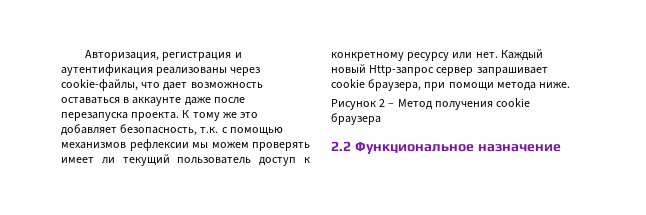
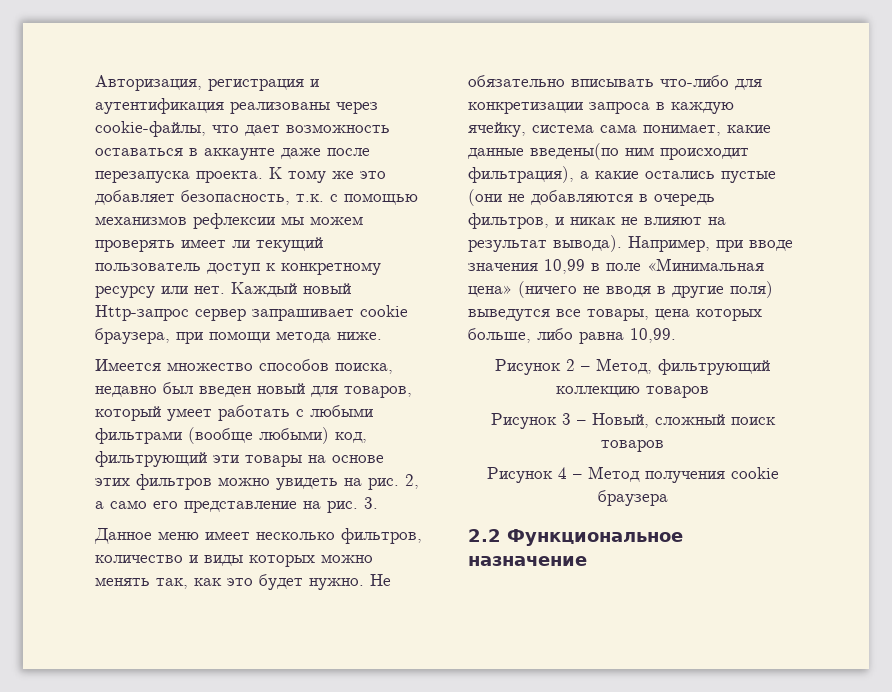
[331,99,386,110] Рисунок 2 -> [95,359,393,374] [95,382,412,398] [95,405,373,421] [95,427,367,444] [95,451,384,467] [95,474,419,490] [95,497,378,513] [94,528,422,544] [95,554,373,567] [95,574,391,590] [468,75,762,90] [468,102,734,114] [468,122,771,137] [468,143,749,160] [468,166,776,183] [468,189,715,206] [468,213,726,229] [468,235,793,252] [468,258,764,274] [468,281,773,298] [468,309,762,321] [468,328,676,344] [495,358,770,375] [556,386,709,398] [490,413,776,429] [601,440,664,452] [486,467,567,483] Имеется множество способов поиска, недавно был введен новый для товаров, который умеет работать с любыми фильтрами (вообще любыми) код, фильтрующий эти товары на основе этих фильтров можно увидеть на рис. 2, а само его представление на рис. 3. // Данное меню имеет несколько фильтров, количество и виды которых можно менять так, как это будет нужно. Не обязательно вписывать что-либо для конкретизации запроса в каждую ячейку, система сама понимает, какие данные введены(по ним происходит фильтрация), а какие остались пустые (они не добавляются в очередь фильтров, и никак не влияют на результат вывода). Например, при вводе значения 10,99 в поле «Минимальная цена» (ничего не вводя в другие поля) выведутся все товары, цена которых больше, либо равна 10,99. // Рисунок 2 – Метод, фильтрующий коллекцию товаров // Рисунок 3 – Новый, сложный поиск товаров // Рисунок 4

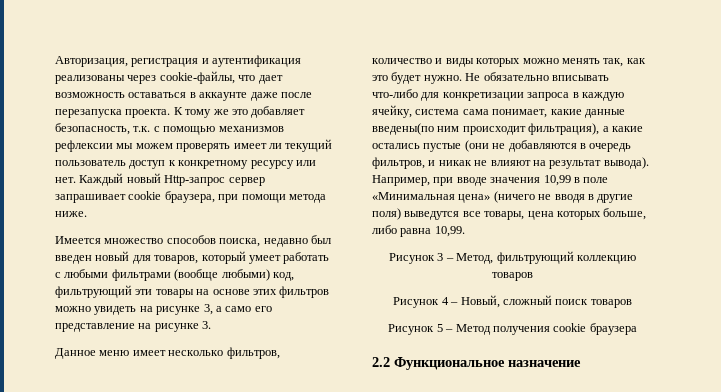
[368,474,419,490] рис. 2, -> [156,304,213,315] рисунке 3,
[327,501,358,513] рис. -> [154,323,199,332] рисунке
[566,359,575,371] 2 -> [437,253,444,261] 3
[561,413,571,425] 3 -> [441,297,449,305] 4
[557,467,567,479] 4 -> [436,324,443,332] 5

